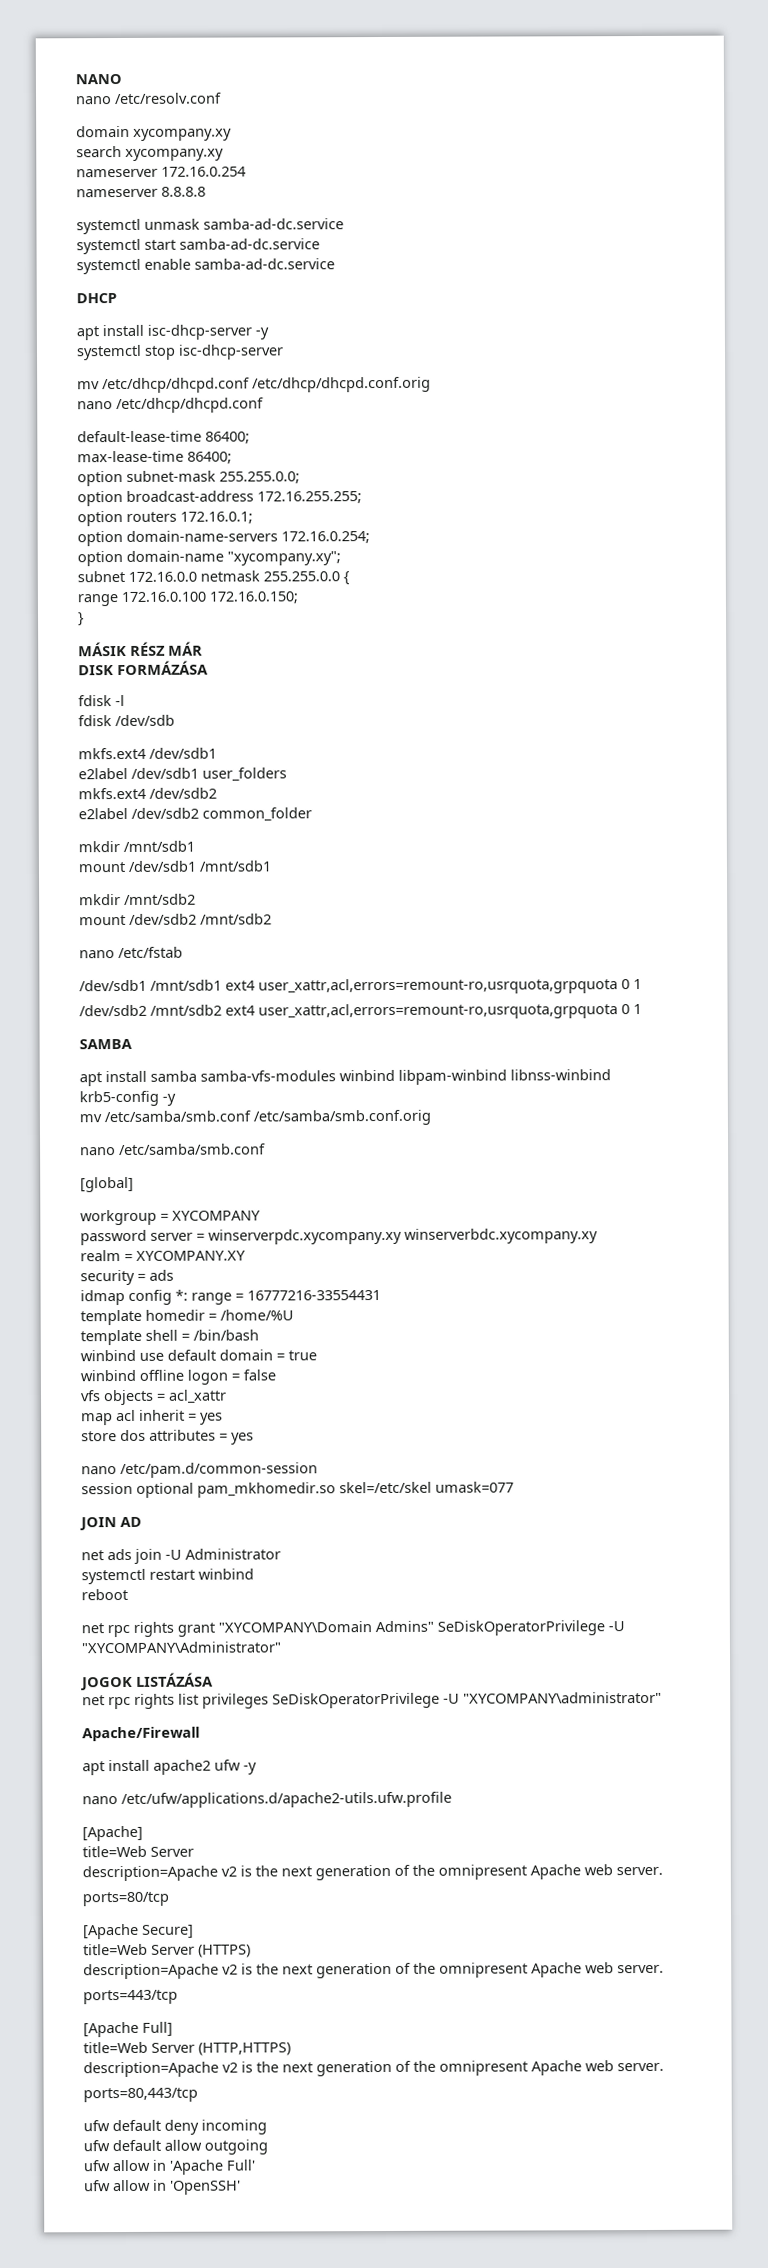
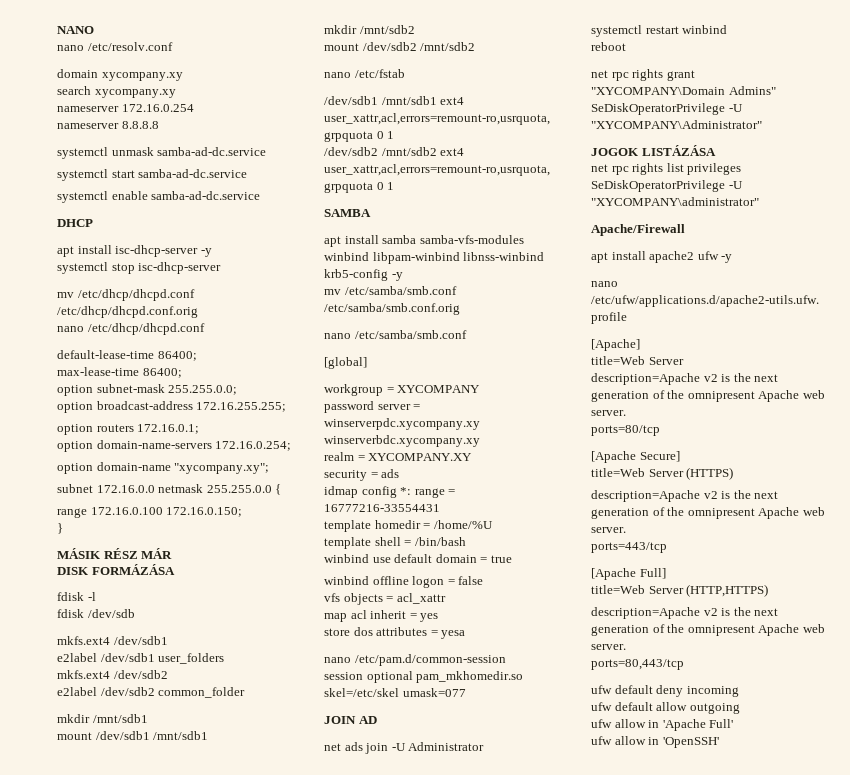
[231,1432,254,1445] yes -> [441,630,466,639] yesa

